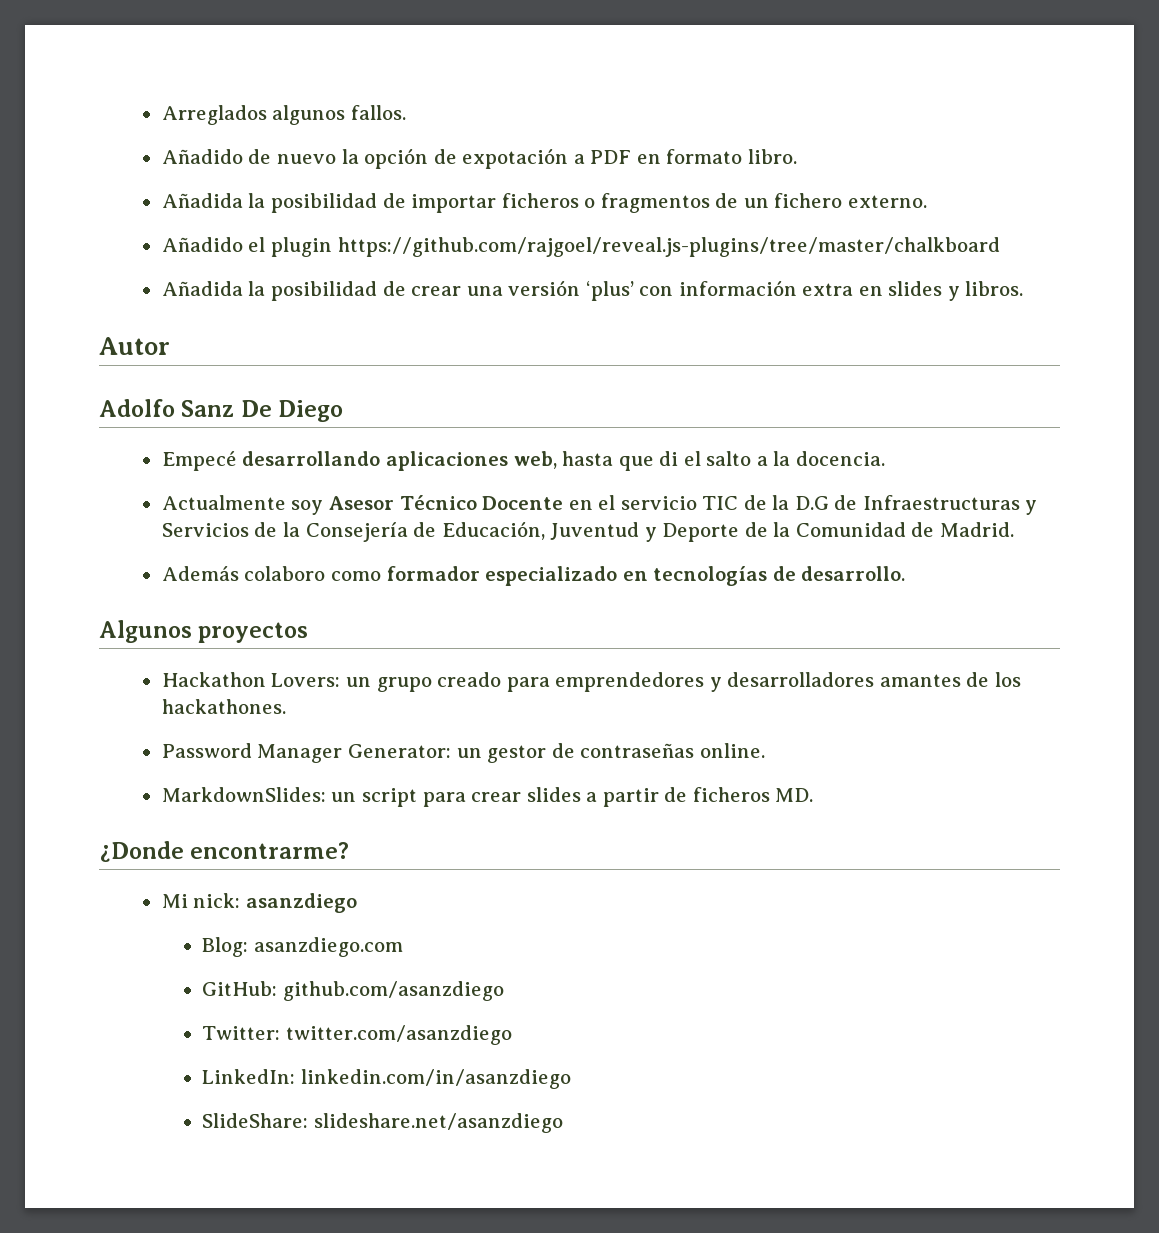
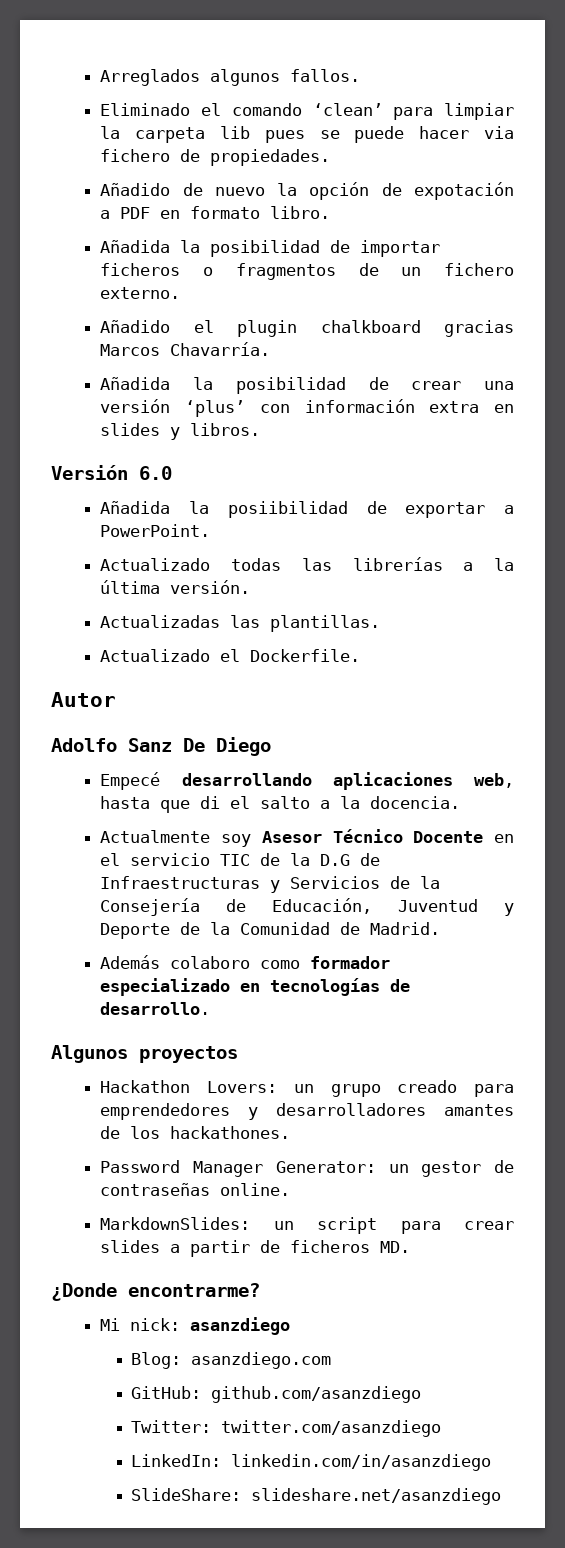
(406, 112) none -> [100,103,514,120] [100,126,514,143] [100,149,331,166] // Eliminado el comando ‘clean’ para limpiar la carpeta lib pues se puede hacer via fichero de propiedades.
[337,237,1000,257] https://github.com/rajgoel/reveal.js-plugins/tree/master/chalkboard -> [320,320,514,337] [100,342,271,356] chalkboard gracias Marcos Chavarría.
(1024, 288) none -> [51,465,172,480] [100,501,514,518] [100,524,211,537] [100,557,514,571] [100,580,251,594] [100,615,381,632] [100,649,361,662] // Versión 6.0 // Añadida la posiibilidad de exportar a PowerPoint. // Actualizado todas las librerías a la última versión. // Actualizadas las plantillas. // Actualizado el Dockerfile.

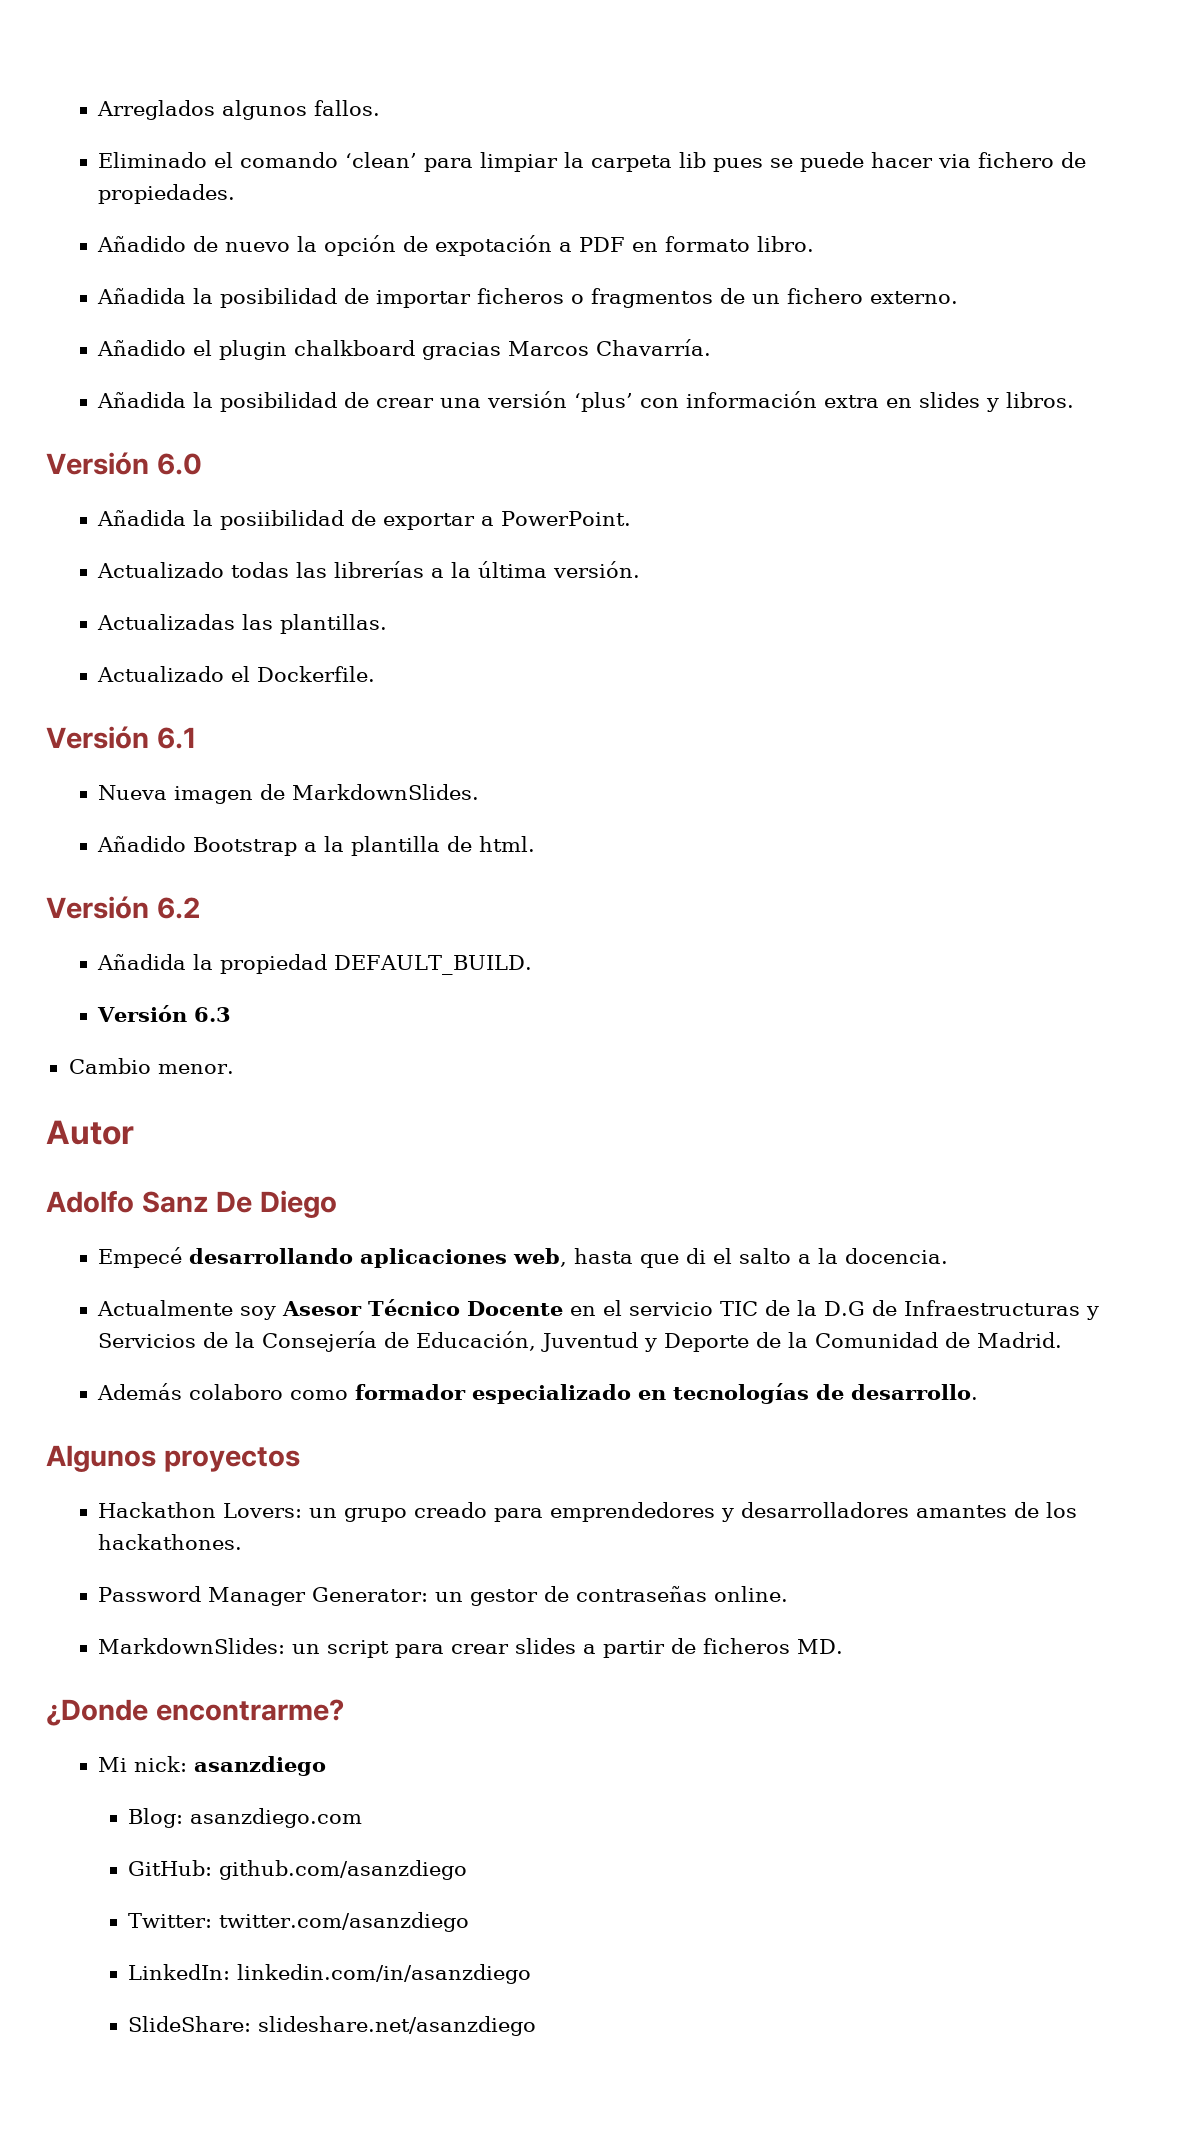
(361, 655) none -> [46,726,196,749] [98,784,480,804] [97,836,536,856] [46,896,200,919] [97,954,533,975] [97,1005,232,1022] [68,1058,234,1074] // Versión 6.1 // Nueva imagen de MarkdownSlides. // Añadido Bootstrap a la plantilla de html. // Versión 6.2 // Añadida la propiedad DEFAULT_BUILD. // Versión 6.3 // Cambio menor.

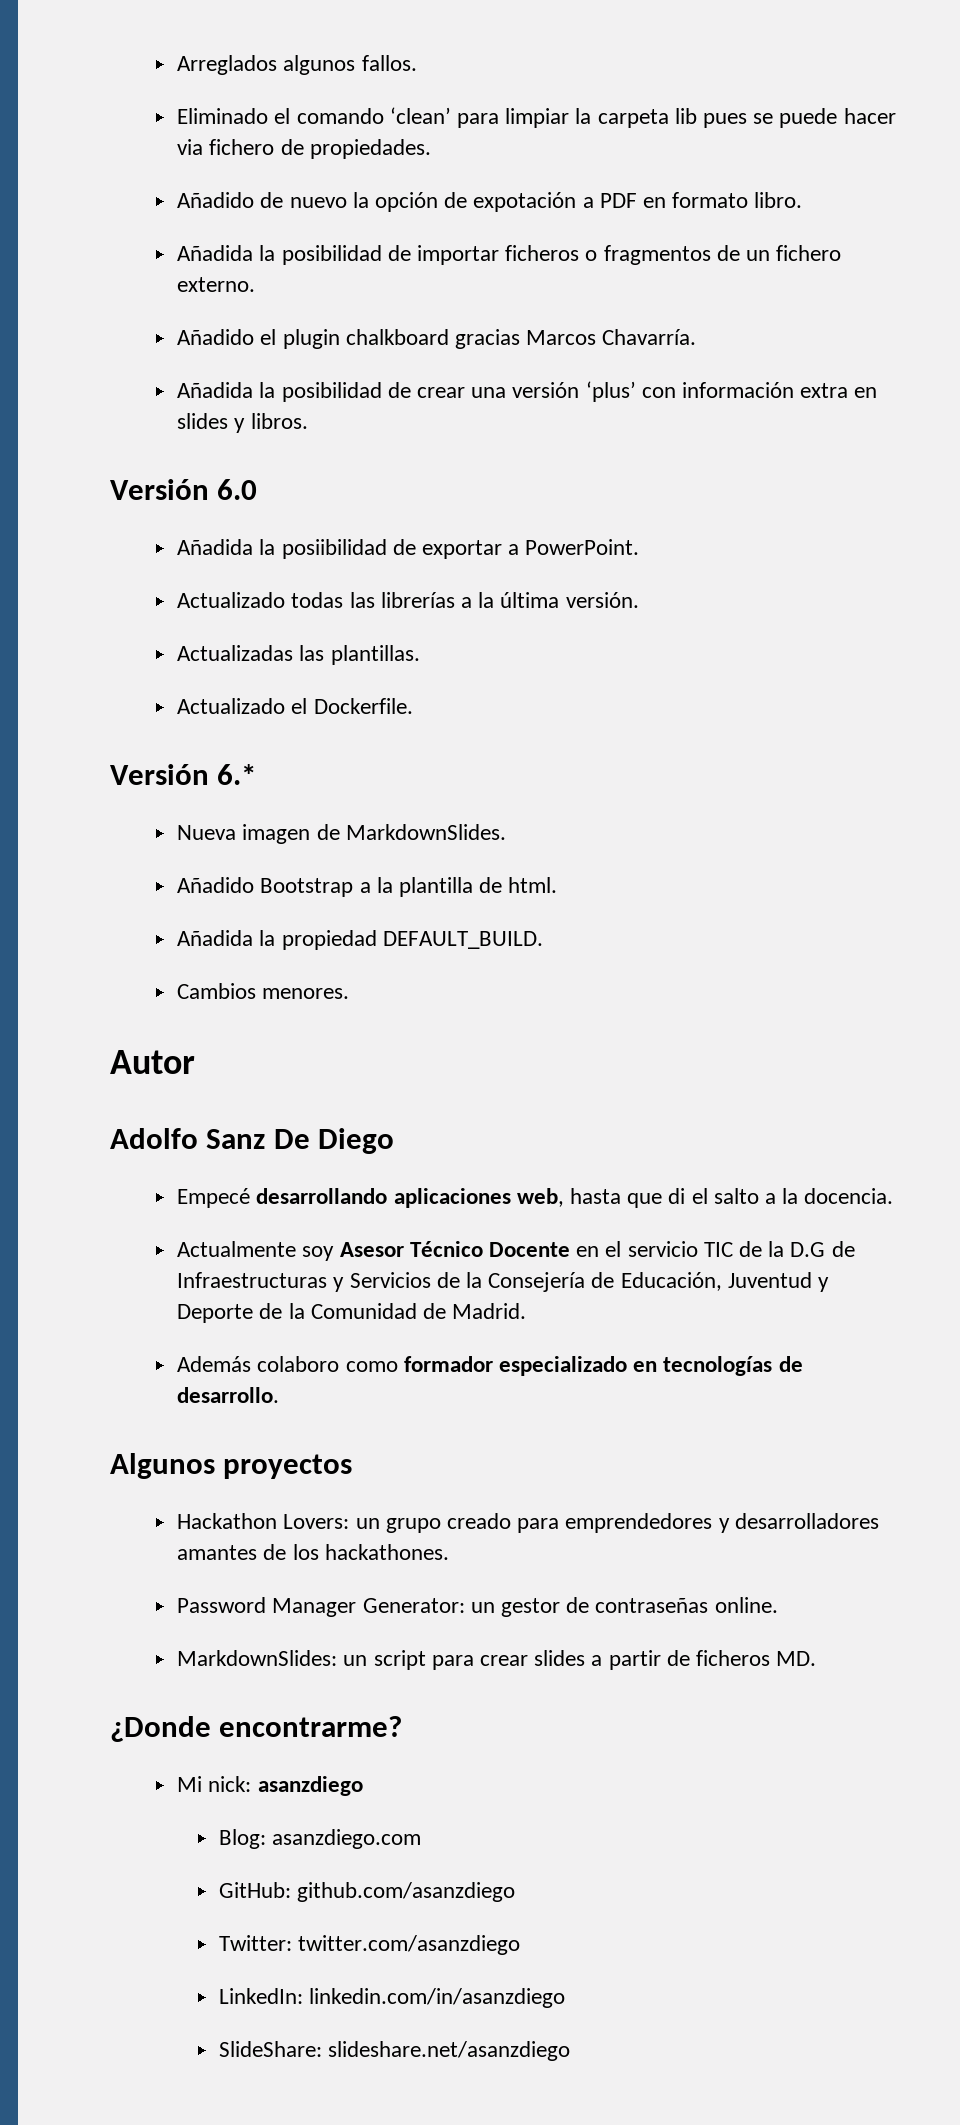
[156,727,196,749] 6.1 -> [217,764,257,785] 6.*
[46,896,200,919] // Versión 6.2 -> (558, 885) none
[97,1005,232,1022] [68,1058,234,1074] Versión 6.3 // Cambio menor. -> [177,983,350,999] Cambios menores.

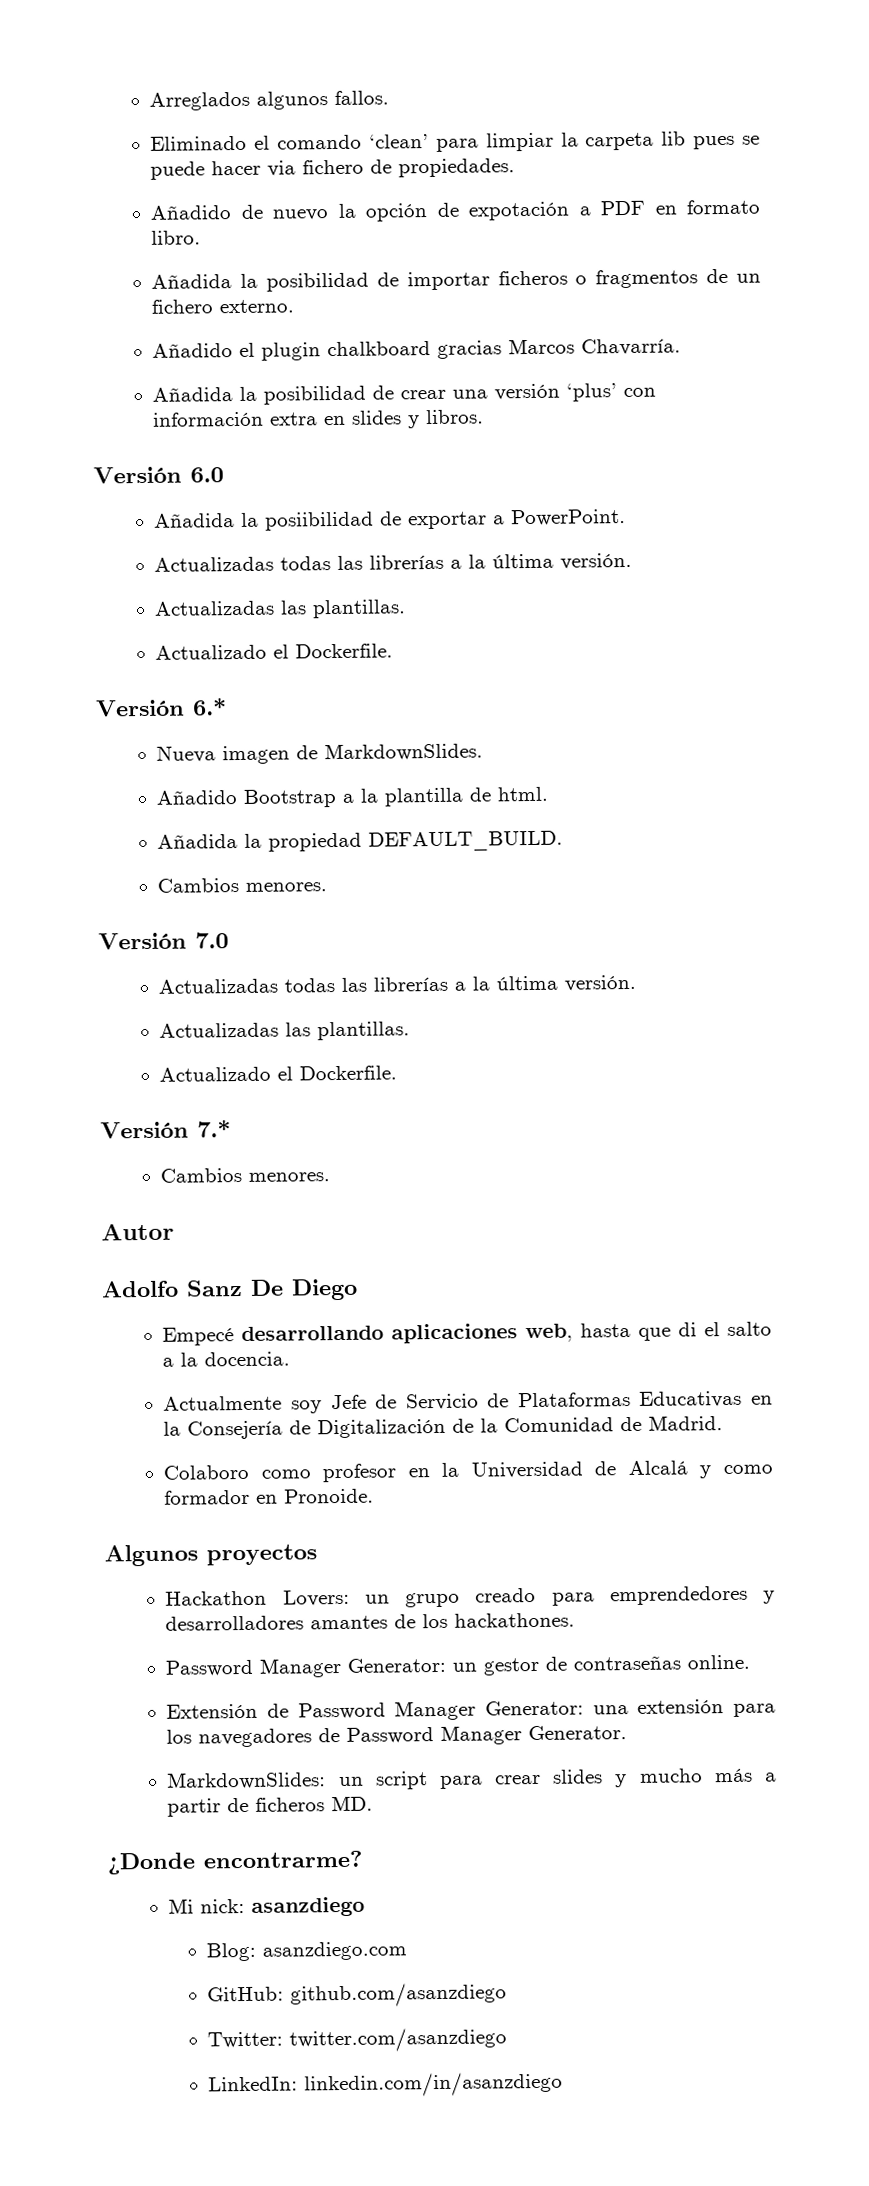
[177,592,286,608] Actualizado -> [154,556,275,572] Actualizadas
(350, 993) none -> [98,932,229,950] [158,974,637,994] [159,1021,411,1041] [159,1065,398,1082] [100,1120,231,1139] [160,1167,331,1183] // Versión 7.0 // Actualizadas todas las librerías a la última versión. // Actualizadas las plantillas. // Actualizado el Dockerfile. // Versión 7.* // Cambios menores.
[339,1241,855,1257] [177,1272,829,1292] [177,1304,254,1323] Asesor Técnico Docente en el servicio TIC de la D.G de Infraestructuras y Servicios de la Consejería de Educación, Juventud y Deporte -> [330,1390,773,1411] [163,1418,447,1440] Jefe de Servicio de Plataformas Educativas en la Consejería de Digitalización
[177,1356,803,1376] [177,1387,280,1403] Además colaboro como formador especializado en tecnologías de desarrollo. -> [163,1460,773,1483] [164,1488,375,1505] Colaboro como profesor en la Universidad de Alcalá y como formador en Pronoide.
(778, 1605) none -> [166,1699,776,1721] [166,1725,628,1748] // Extensión de Password Manager Generator: una extensión para los navegadores de Password Manager Generator.
(586, 1658) none -> [615,1768,753,1788] y mucho más
[218,2041,571,2061] // SlideShare: slideshare.net/asanzdiego -> (564, 2084) none

